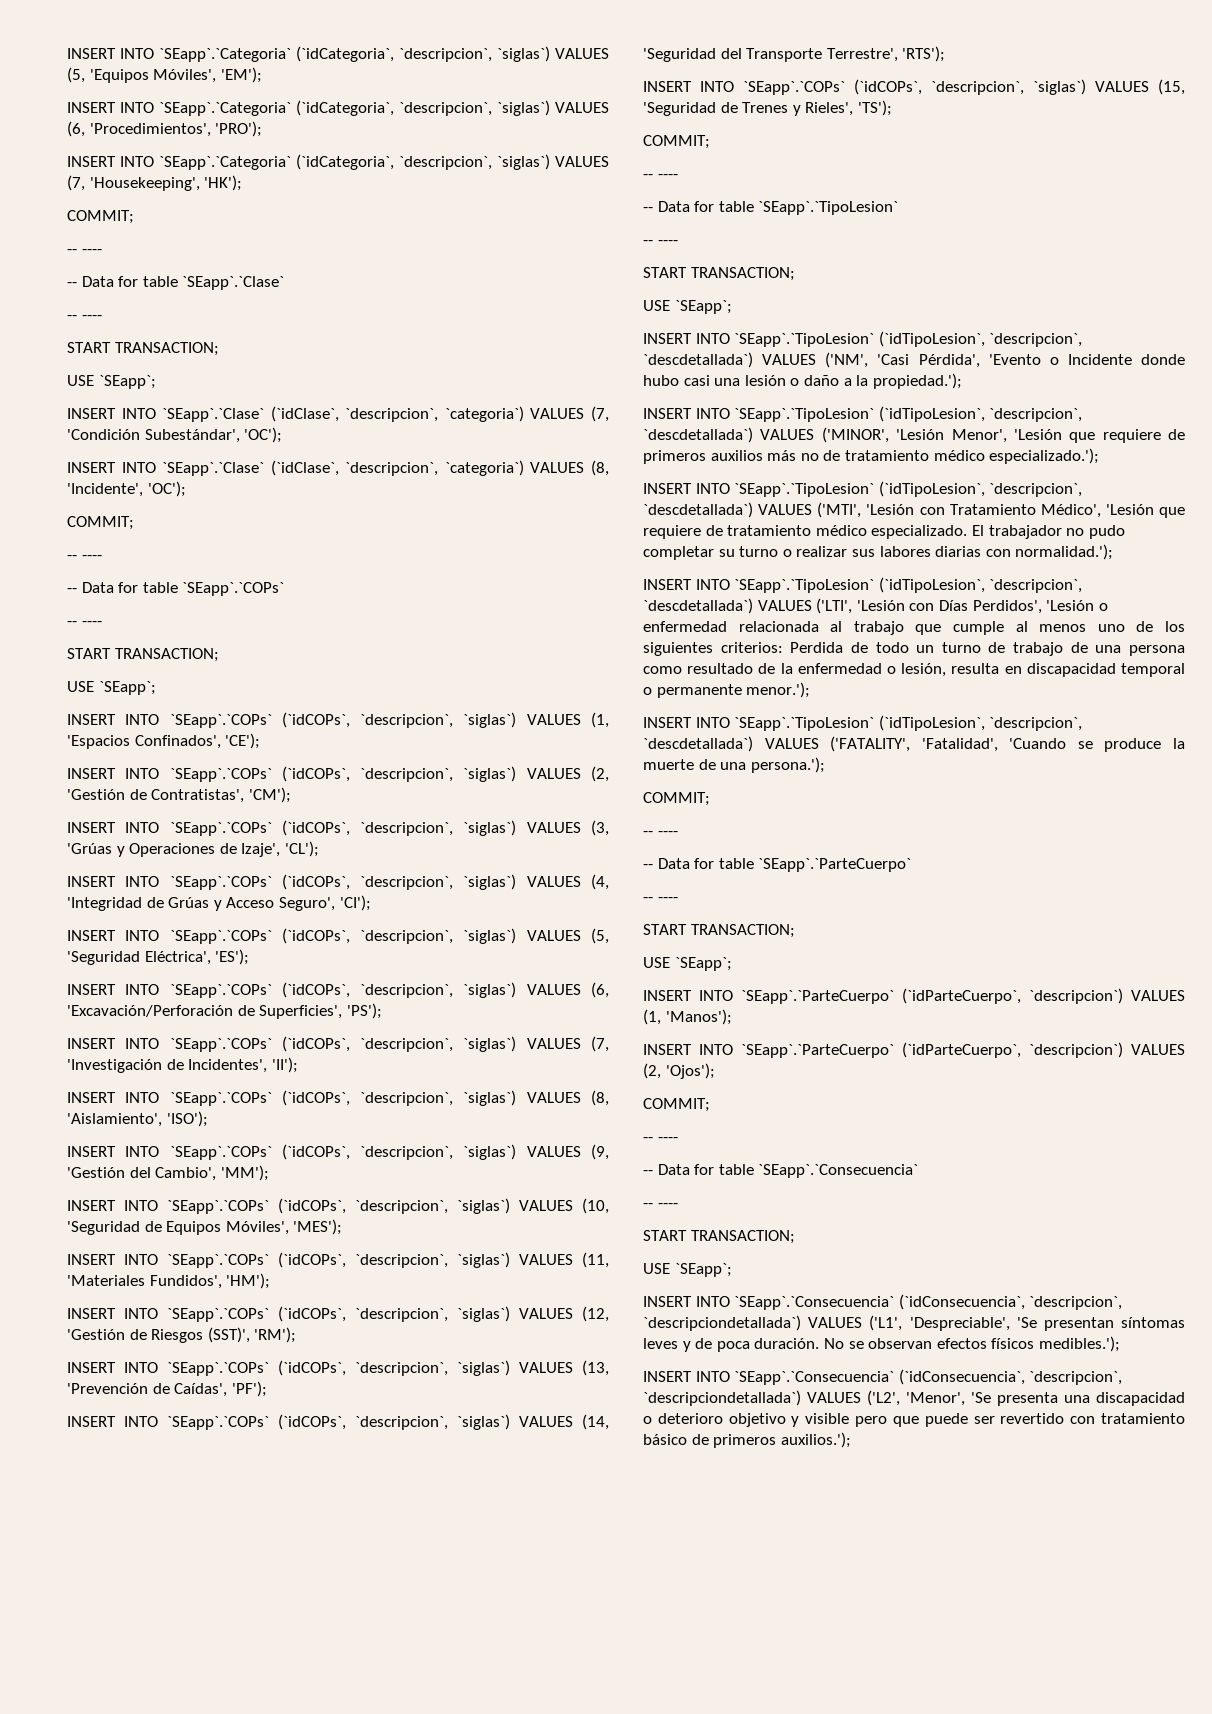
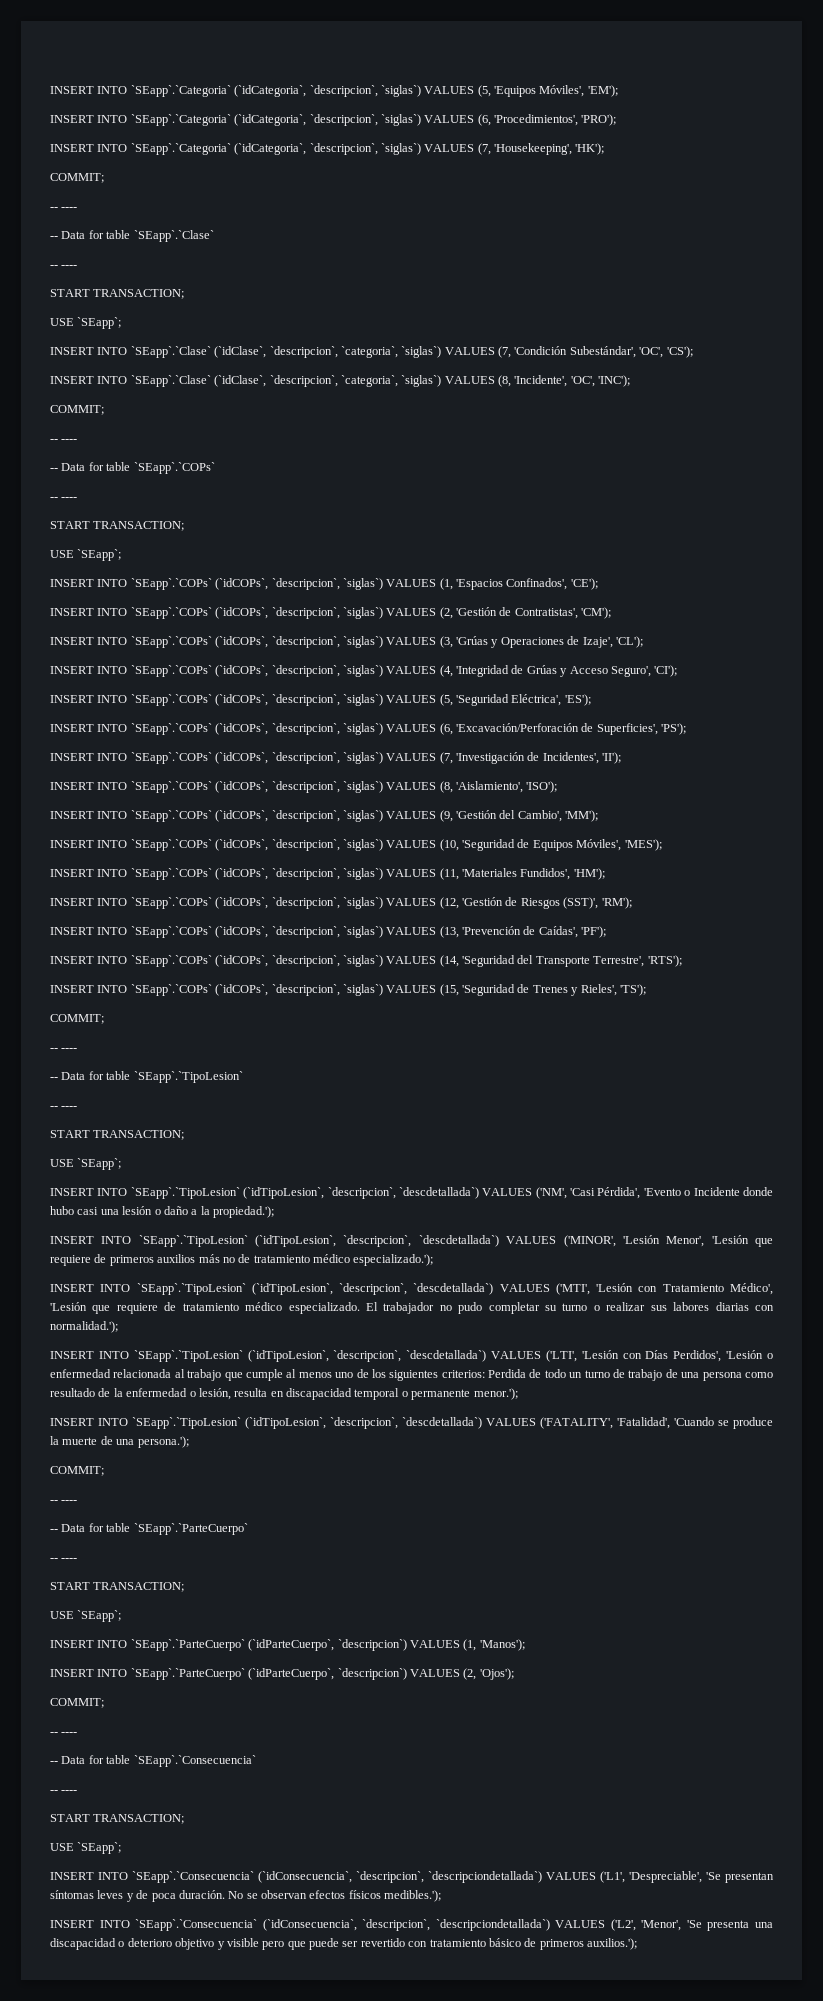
[444,406,524,422] `categoria`) -> [340,346,442,358] `categoria`, `siglas`)
[244,427,283,443] [67,460,524,476] 'OC'); // INSERT INTO `SEapp`.`Clase` (`idClase`, `descripcion`, `categoria`) -> [639,346,693,358] [50,375,442,387] 'OC', 'CS'); // INSERT INTO `SEapp`.`Clase` (`idClase`, `descripcion`, `categoria`, `siglas`)
[147,481,186,497] 'OC'); -> [570,375,631,387] 'OC', 'INC');

